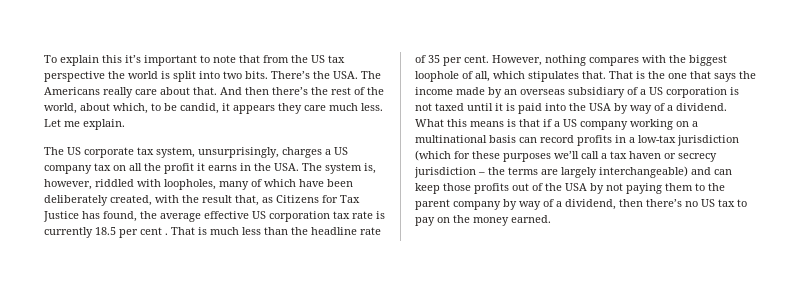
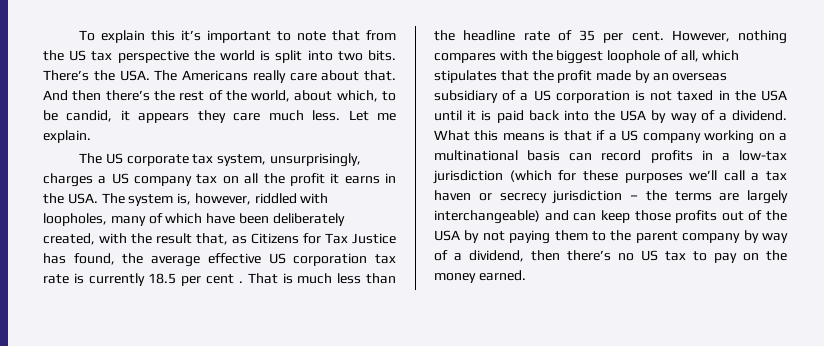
[582,71,756,82] [415,87,453,95] that. That is the one that says the income -> [500,70,593,83] that the profit
(464, 107) none -> [718,90,787,101] in the USA
(542, 108) none -> [528,110,560,121] back

